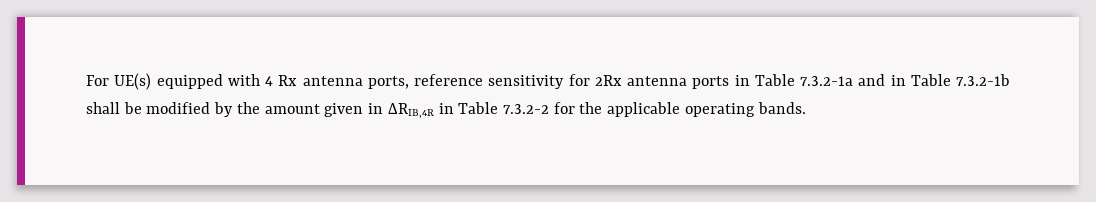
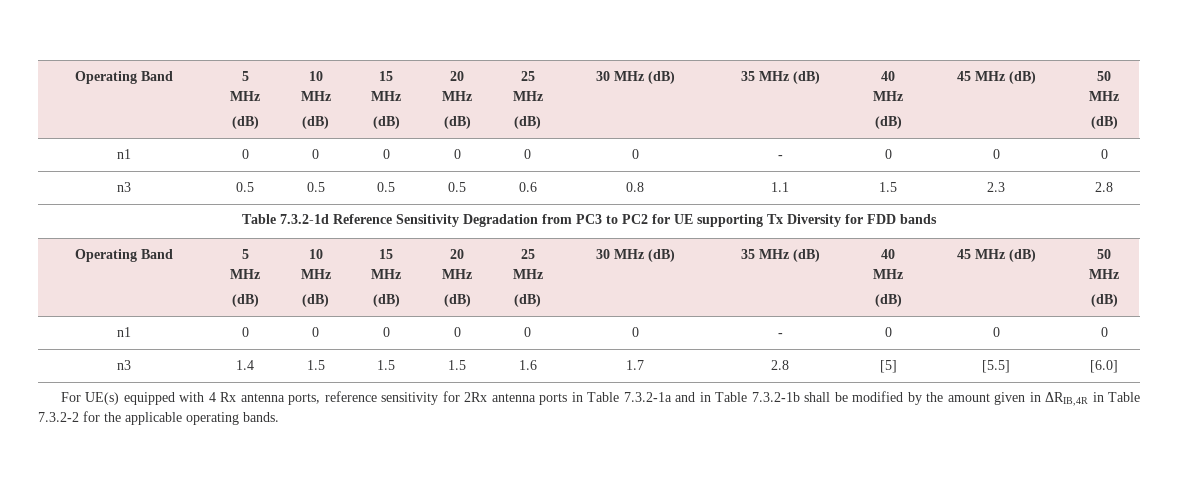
(86, 80) none -> [75,71,173,84] [241,71,249,81] [230,91,260,101] [231,116,259,129] [308,71,323,81] [300,91,331,101] [302,116,329,129] [379,71,393,81] [371,91,401,101] [372,116,400,129] [450,71,464,81] [442,91,472,101] [443,116,471,129] [520,71,535,81] [512,91,543,101] [514,116,541,129] [595,71,675,84] [740,71,820,84] [881,71,895,81] [873,91,903,101] [874,116,902,129] [956,71,1036,84] [1097,71,1111,81] [1089,91,1119,101] [1090,116,1118,129] [117,149,131,159] [241,149,249,159] [312,149,319,159] [382,149,390,159] [453,149,461,159] [524,149,531,159] [631,149,639,159] [777,155,783,159] [884,149,892,159] [992,149,1000,159] [1100,149,1108,159] [117,182,131,192] [236,182,254,192] [306,182,325,192] [377,182,395,192] [448,182,466,192] [518,182,537,192] [626,182,644,192] [771,182,789,192] [879,182,897,192] [987,182,1005,192] [1095,182,1113,192] [242,214,937,227] [75,249,173,262] [241,249,249,259] [230,269,260,279] [231,294,259,307] [308,249,323,259] [300,269,331,279] [302,294,329,307] [379,249,393,259] [371,269,401,279] [372,294,400,307] [450,249,464,259] [442,269,472,279] [443,294,471,307] [520,249,535,259] [512,269,543,279] [514,294,541,307] [595,249,675,262] [740,249,820,262] [881,249,895,259] [873,269,903,279] [874,294,902,307] [956,249,1036,262] [1097,249,1111,259] [1089,269,1119,279] [1090,294,1118,307] [117,327,131,337] [241,327,249,337] [312,327,319,337] [382,327,390,337] [453,327,461,337] [524,327,531,337] [631,327,639,337] [777,333,783,337] [884,327,892,337] [992,327,1000,337] [1100,327,1108,337] [117,360,131,370] [236,360,254,370] [306,360,325,370] [377,360,395,370] [448,360,466,370] [518,360,537,370] [626,360,644,370] [771,360,789,370] [879,360,897,373] [982,360,1010,373] [1090,360,1118,373] Operating Band | 5 // MHz // (dB) | 10 // MHz // (dB) | 15 // MHz // (dB) | 20 // MHz // (dB) | 25 // MHz // (dB) | 30 MHz (dB) | 35 MHz (dB) | 40 // MHz // (dB) | 45 MHz (dB) | 50 // MHz // (dB) // n1 | 0 | 0 | 0 | 0 | 0 | 0 | - | 0 | 0 | 0 // n3 | 0.5 | 0.5 | 0.5 | 0.5 | 0.6 | 0.8 | 1.1 | 1.5 | 2.3 | 2.8 // Table 7.3.2-1d Reference Sensitivity Degradation from PC3 to PC2 for UE supporting Tx Diversity for FDD bands // Operating Band | 5 // MHz // (dB) | 10 // MHz // (dB) | 15 // MHz // (dB) | 20 // MHz // (dB) | 25 // MHz // (dB) | 30 MHz (dB) | 35 MHz (dB) | 40 // MHz // (dB) | 45 MHz (dB) | 50 // MHz // (dB) // n1 | 0 | 0 | 0 | 0 | 0 | 0 | - | 0 | 0 | 0 // n3 | 1.4 | 1.5 | 1.5 | 1.5 | 1.6 | 1.7 | 2.8 | [5] | [5.5] | [6.0] //

